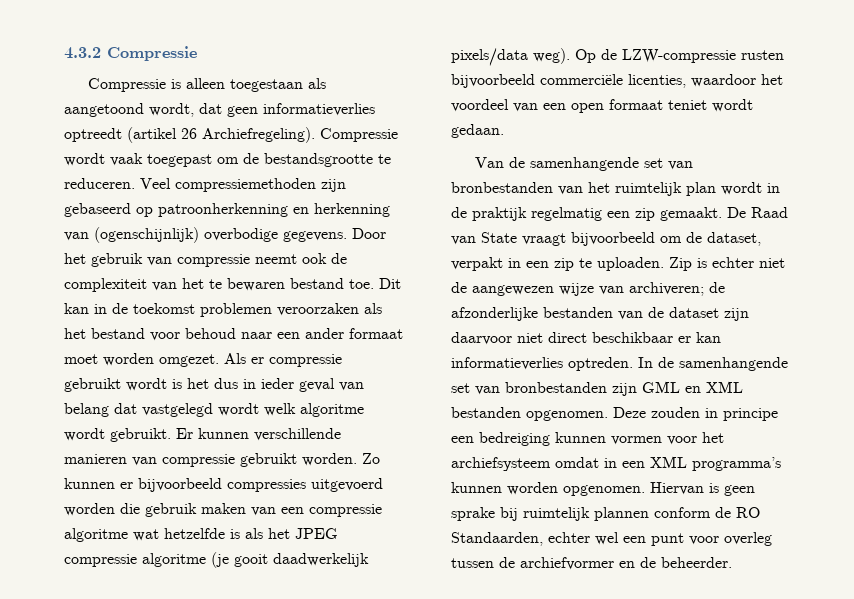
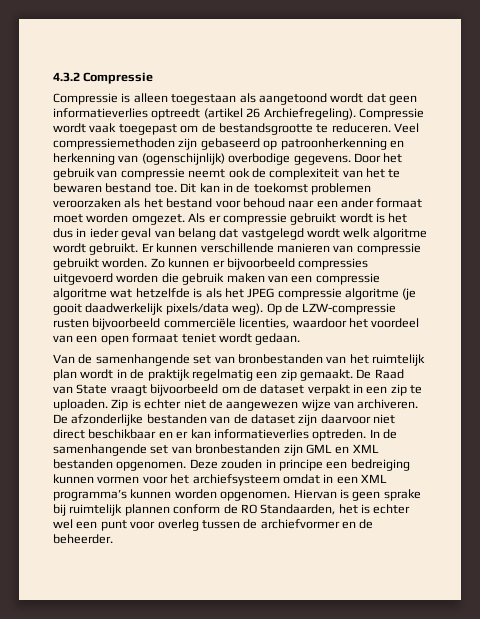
[149,103,194,117] wordt, -> [330,93,364,103] wordt
[707,232,761,246] dataset, -> [260,384,305,394] dataset
[629,282,725,296] archiveren; de -> [357,399,419,409] [53,414,68,424] archiveren. De
(673, 337) none -> [158,431,173,439] en
(543, 539) none -> [338,504,370,514] het is

